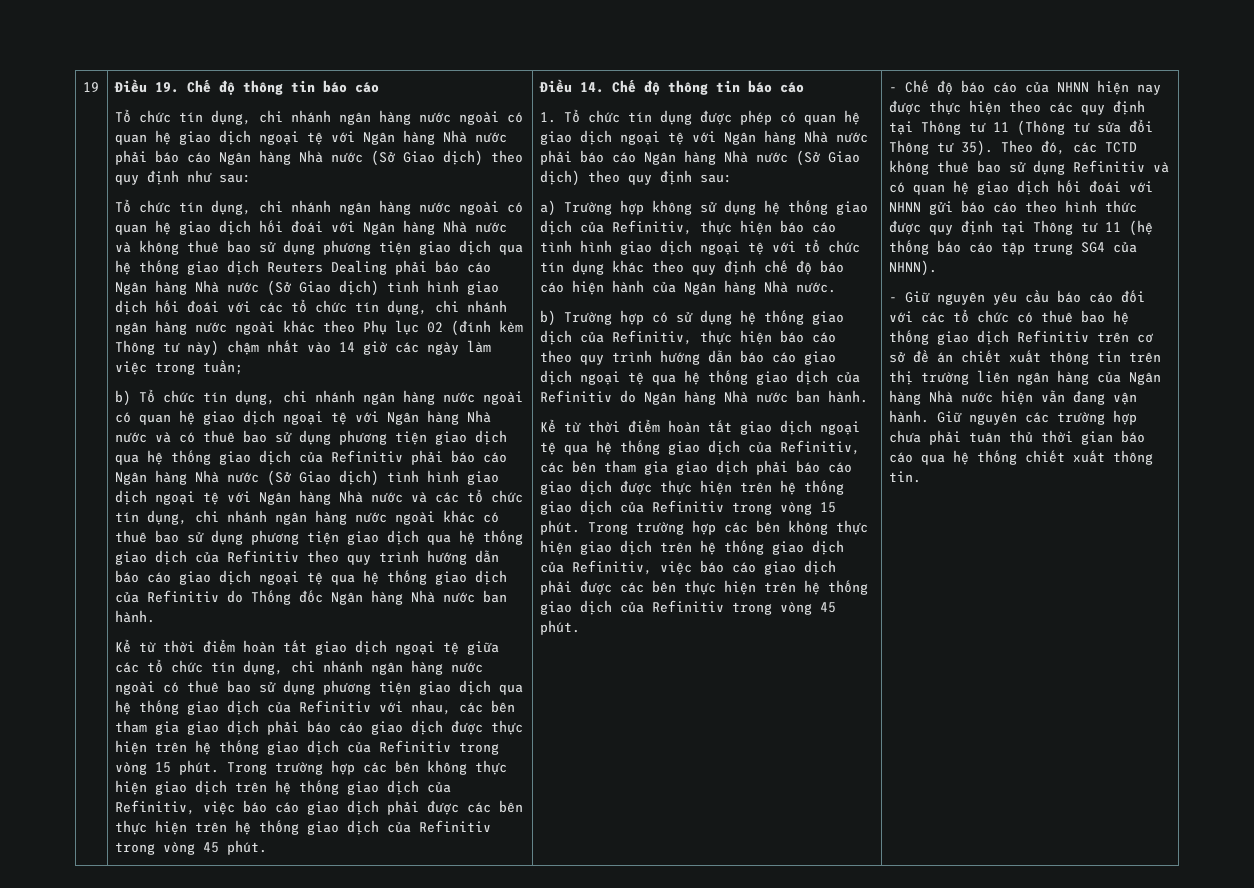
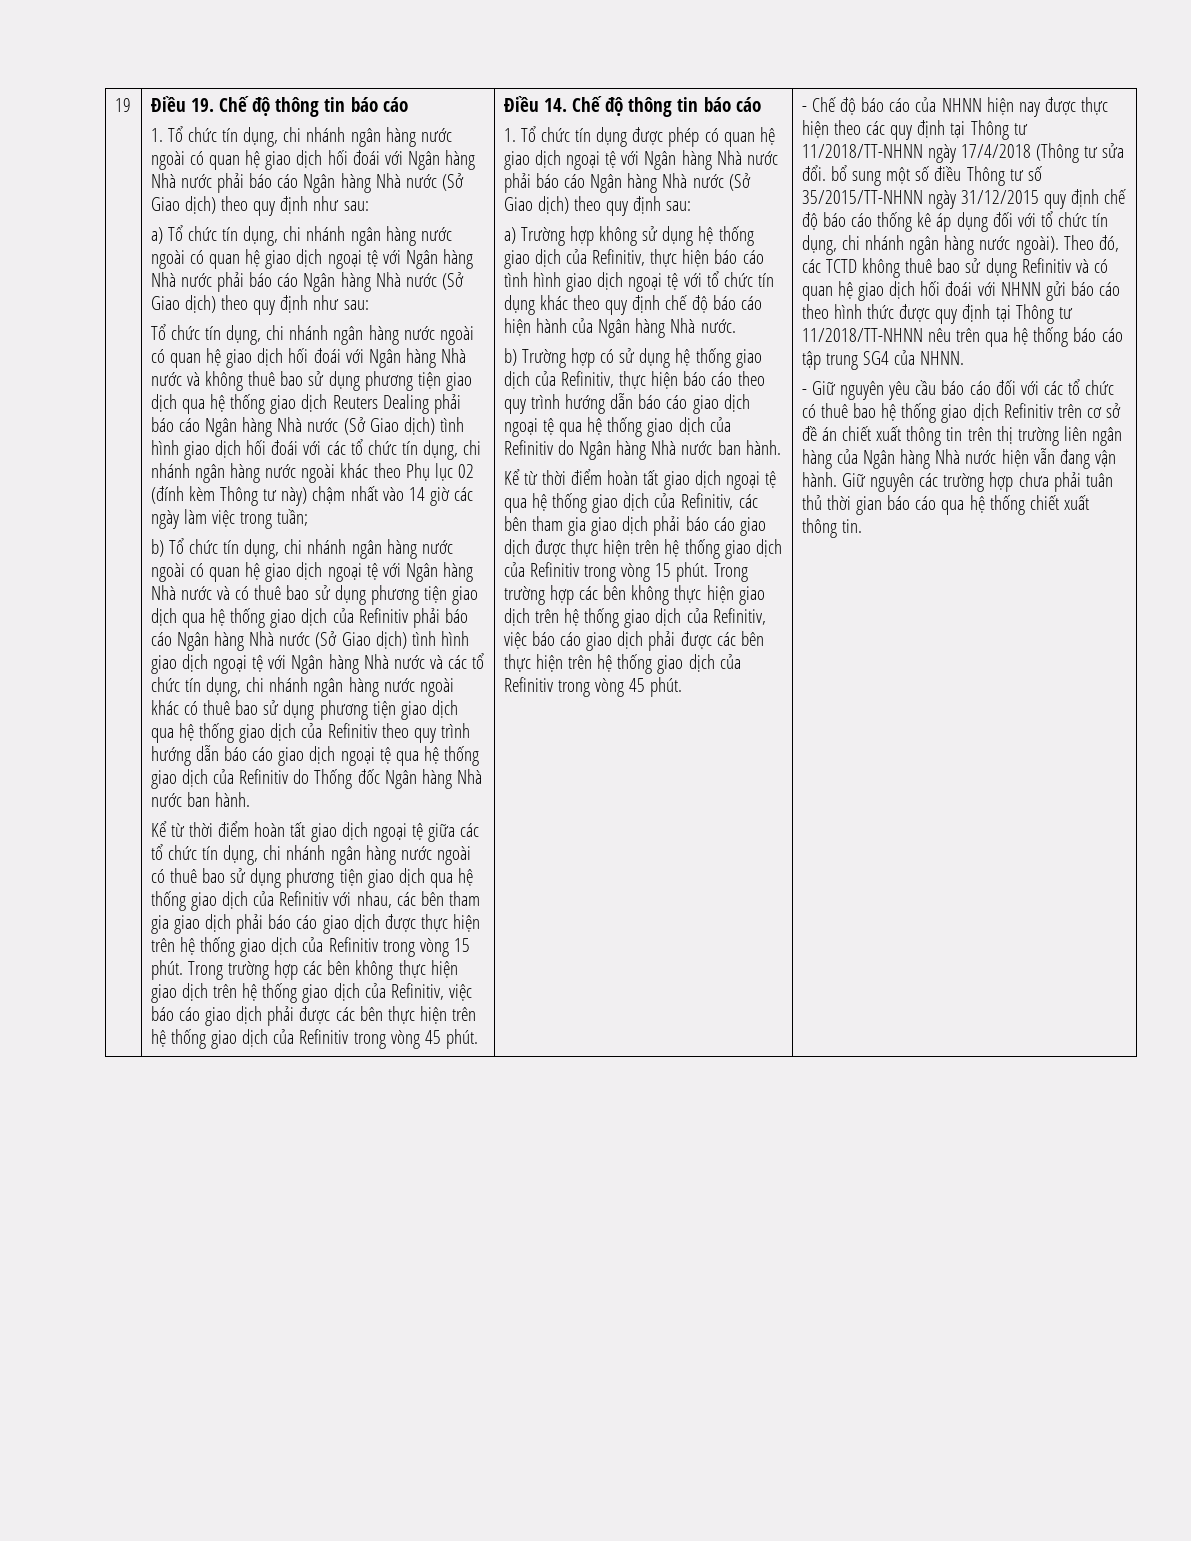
(379, 87) none -> [150,126,452,147] [150,150,476,170] [150,173,464,193] [150,196,369,216] [150,227,163,244] 1. Tổ chức tín dụng, chi nhánh ngân hàng nước ngoài có quan hệ giao dịch hối đoái với Ngân hàng Nhà nước phải báo cáo Ngân hàng Nhà nước (Sở Giao dịch) theo quy định như sau: // a)
[992,119,1153,136] [888,140,993,156] 11 (Thông tư sửa đổi Thông tư 35). -> [801,143,1125,163] [801,165,1042,186] [801,189,1127,209] [801,211,1109,232] [801,235,1059,255] 11/2018/TT-NHNN ngày 17/4/2018 (Thông tư sửa đổi. bổ sung một số điều Thông tư số 35/2015/TT-NHNN ngày 31/12/2015 quy định chế độ báo cáo thống kê áp dụng đối với tổ chức tín dụng, chi nhánh ngân hàng nước ngoài).
[1104,220,1153,236] 11 (hệ -> [801,327,1029,347] 11/2018/TT-NHNN nêu trên qua hệ
[888,260,937,276] NHNN). -> [920,351,965,365] NHNN.

